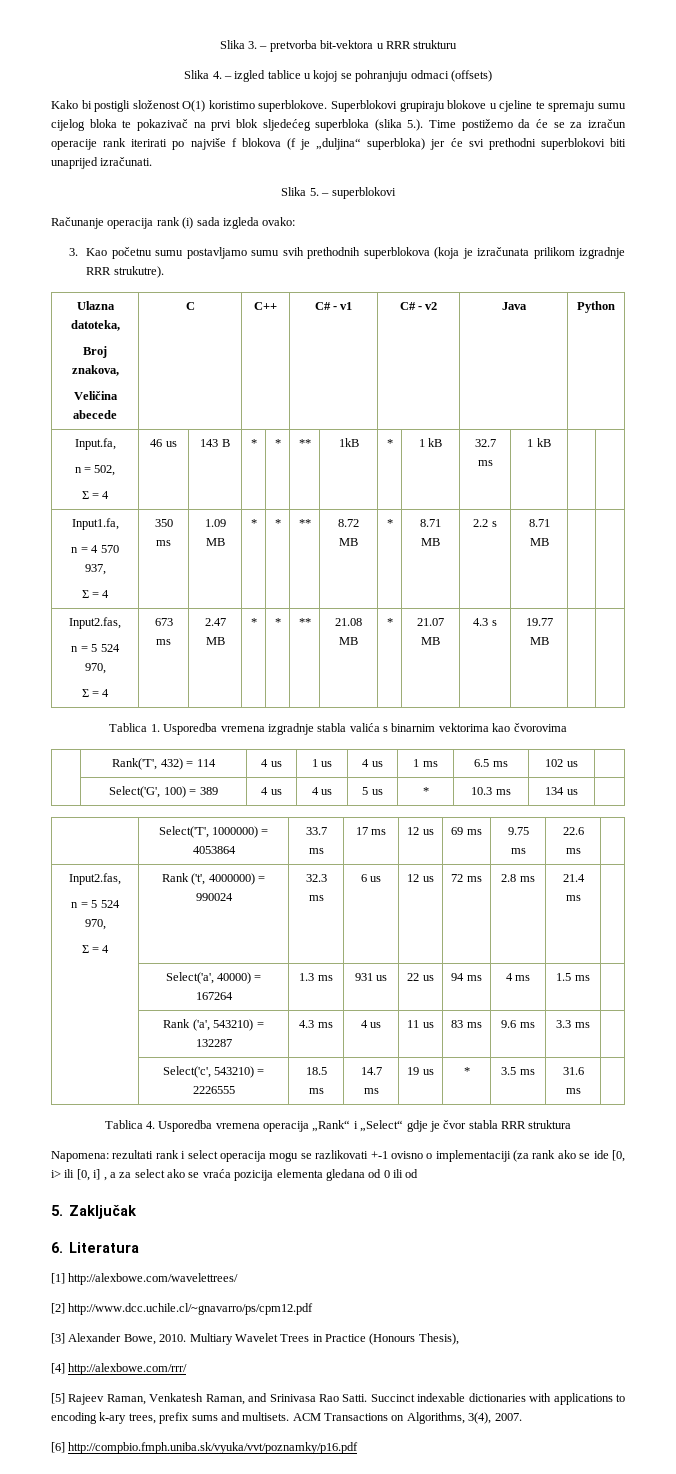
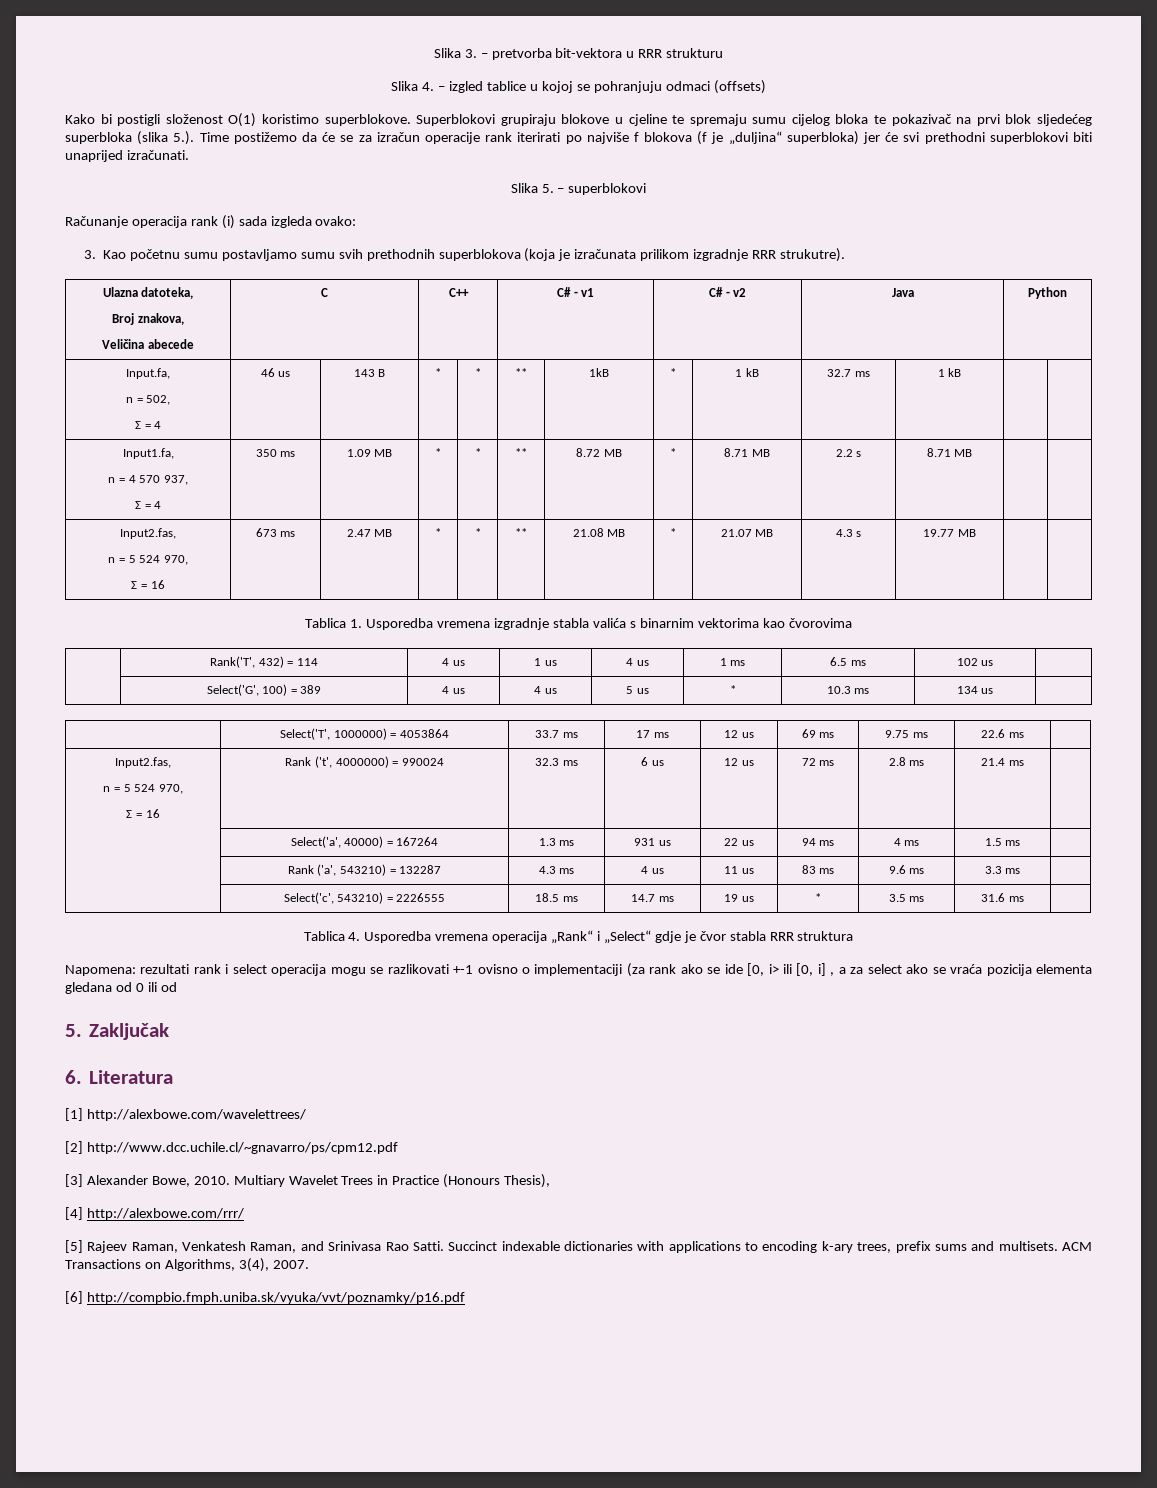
[102,689,110,697] 4 -> [150,580,165,589] 16
[102,945,110,953] 4 -> [145,809,160,818] 16

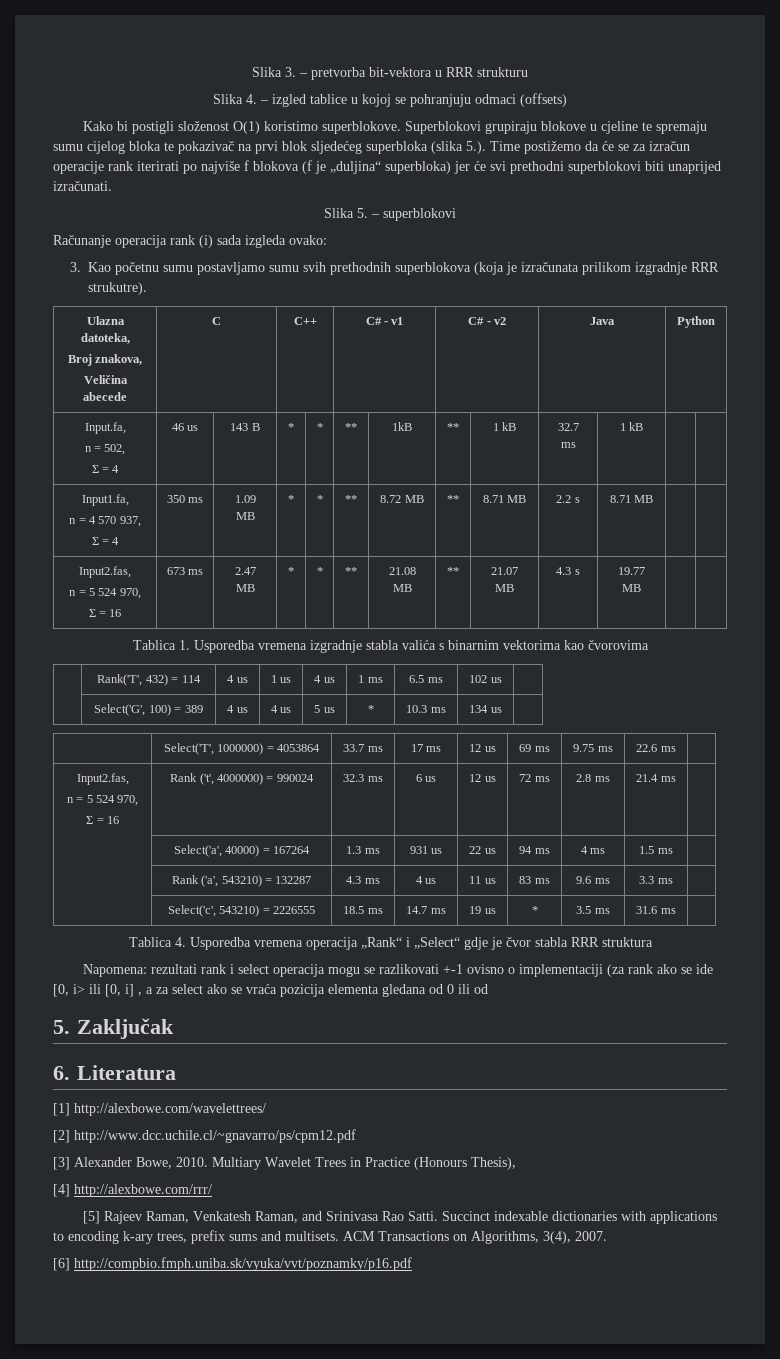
[670,368,676,377] * -> [447,423,459,431] **
[670,448,676,457] * -> [447,495,459,503] **
[670,528,676,537] * -> [447,567,459,575] **

